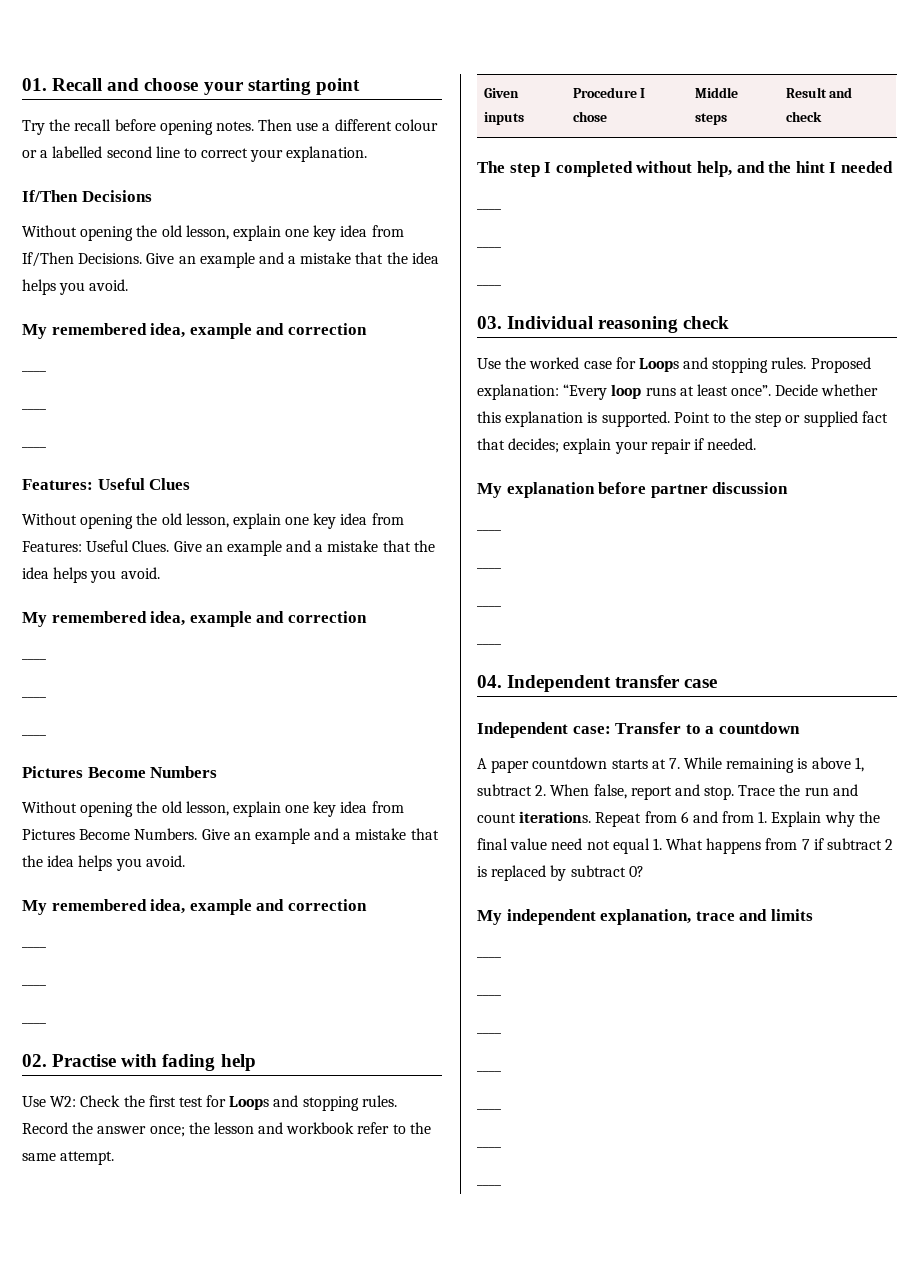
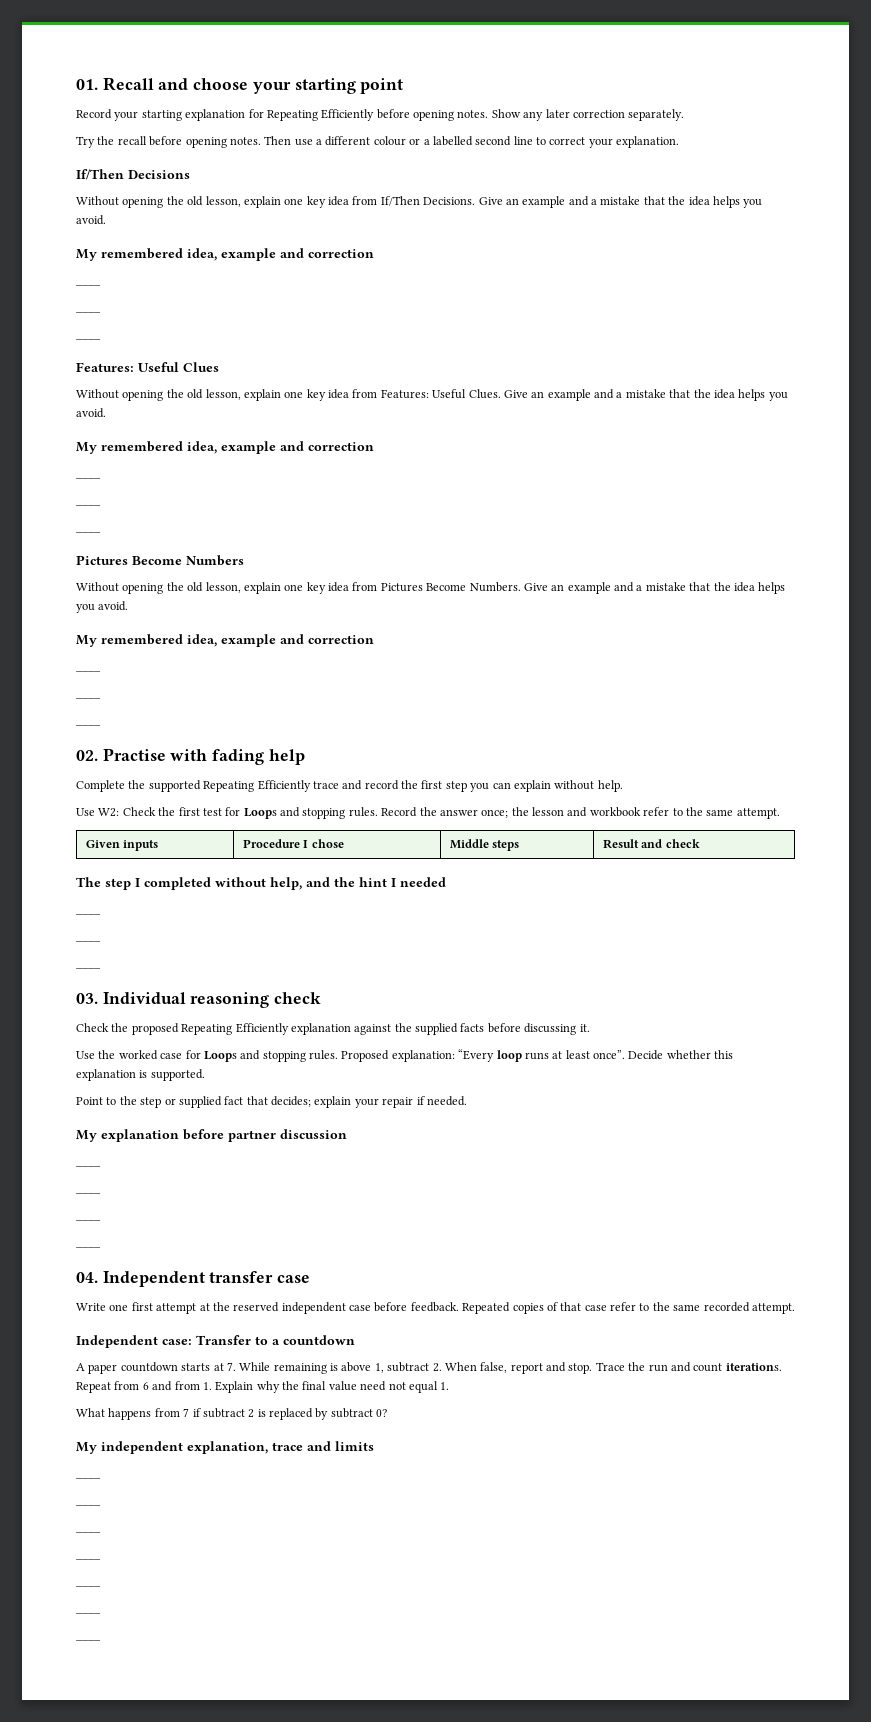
(360, 86) none -> [76,109,685,121] // Record your starting explanation for Repeating Efficiently before opening notes. Show any later correction separately.
(256, 1062) none -> [76,780,623,792] // Complete the supported Repeating Efficiently trace and record the first step you can explain without help.
(730, 322) none -> [76,1023,590,1035] // Check the proposed Repeating Efficiently explanation against the supplied facts before discussing it.
(670, 419) none -> (205, 1075) //
(718, 683) none -> [76,1302,795,1314] // Write one first attempt at the reserved independent case before feedback. Repeated copies of that case refer to the same recorded attempt.
(662, 844) none -> (450, 1386) //

